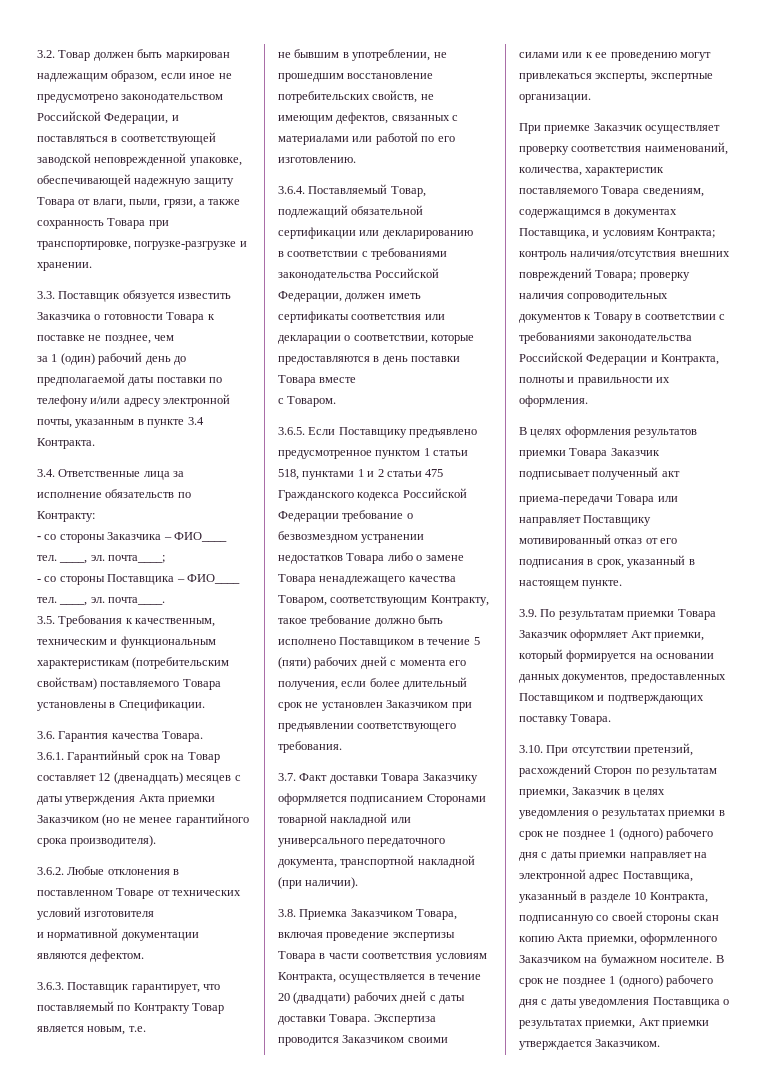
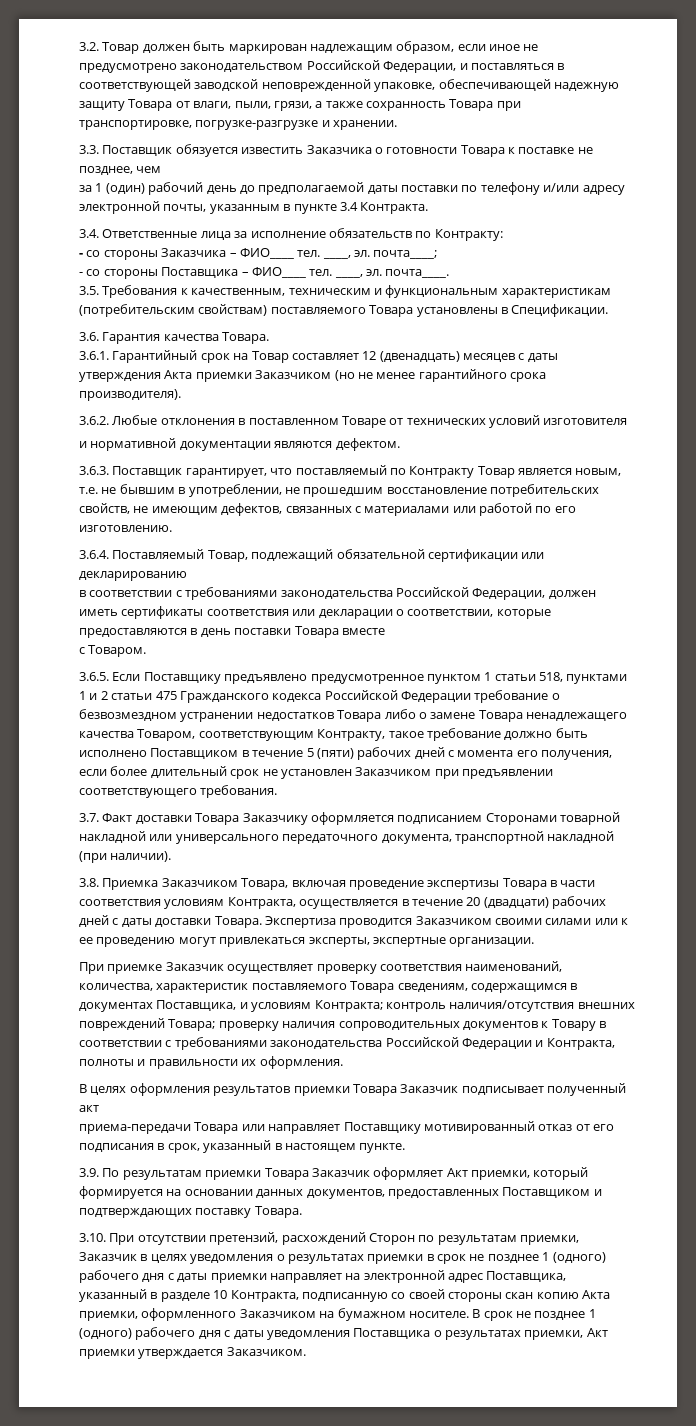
(146, 1029) // -> (98, 490) none

